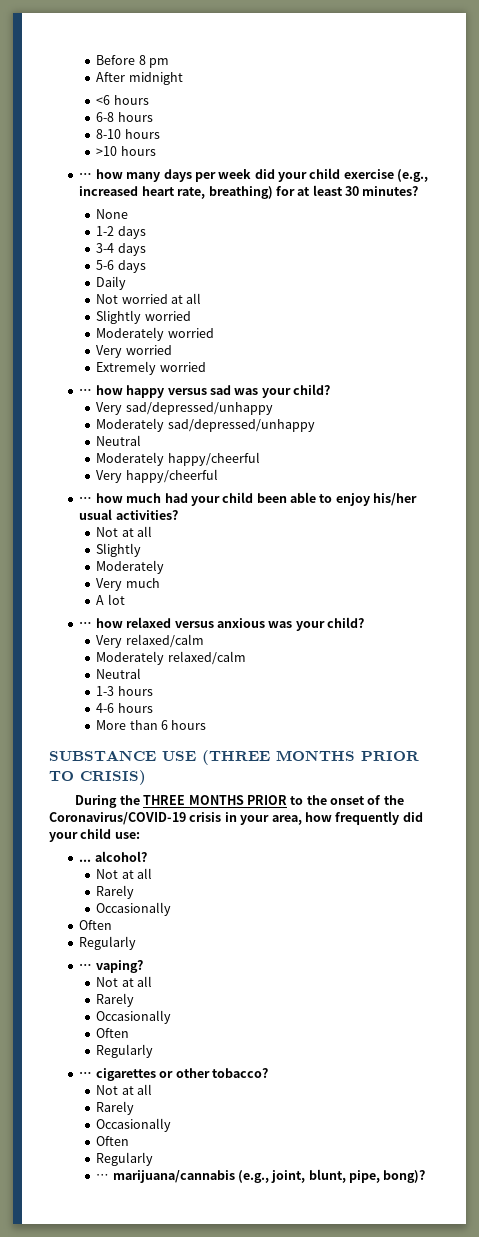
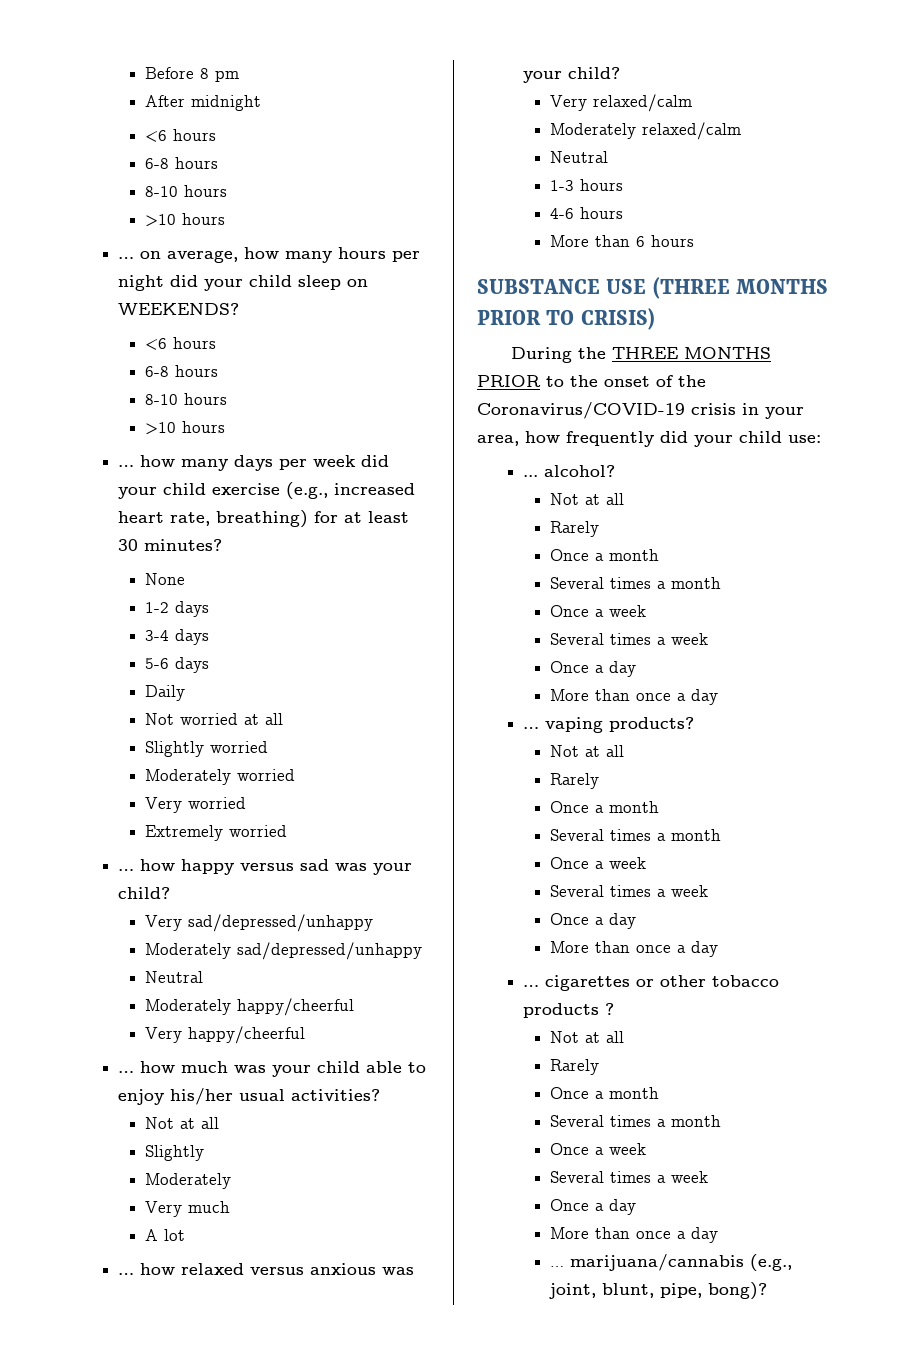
(156, 151) none -> [117,247,420,263] [117,275,368,291] [117,303,239,315] [145,337,217,350] [145,365,219,377] [145,393,228,405] [145,421,226,435] // … on average, how many hours per night did your child sleep on WEEKENDS? // <6 hours // 6-8 hours // 8-10 hours // >10 hours
[164,492,287,506] had your child been -> [233,1061,360,1077] was your child
[96,902,172,916] [79,920,113,930] [79,936,137,950] [79,960,143,973] [96,976,152,987] [96,993,135,1007] [96,1010,172,1024] [96,1028,130,1038] [96,1044,154,1058] Occasionally // Often // Regularly // … vaping? // Not at all // Rarely // Occasionally // Often // Regularly -> [550,549,660,561] [550,577,722,589] [550,605,647,617] [550,633,709,645] [550,661,637,677] [550,689,719,705] [522,717,694,733] [550,745,625,757] [550,773,600,789] [550,801,660,813] [550,829,722,841] [550,857,647,869] [550,885,709,897] [550,913,637,929] [550,941,719,957] Once a month // Several times a month // Once a week // Several times a week // Once a day // More than once a day // … vaping products? // Not at all // Rarely // Once a month // Several times a month // Once a week // Several times a week // Once a day // More than once a day
[211,1068,268,1078] [96,1084,152,1095] [96,1101,135,1115] [96,1118,172,1132] [96,1136,130,1146] [96,1152,154,1166] tobacco? // Not at all // Rarely // Occasionally // Often // Regularly -> [711,975,779,987] [522,1003,614,1018] [550,1031,625,1043] [550,1059,600,1075] [550,1087,660,1099] [550,1115,722,1127] [550,1143,647,1155] [550,1171,709,1183] [550,1199,637,1215] [550,1227,719,1243] tobacco products ? // Not at all // Rarely // Once a month // Several times a month // Once a week // Several times a week // Once a day // More than once a day

